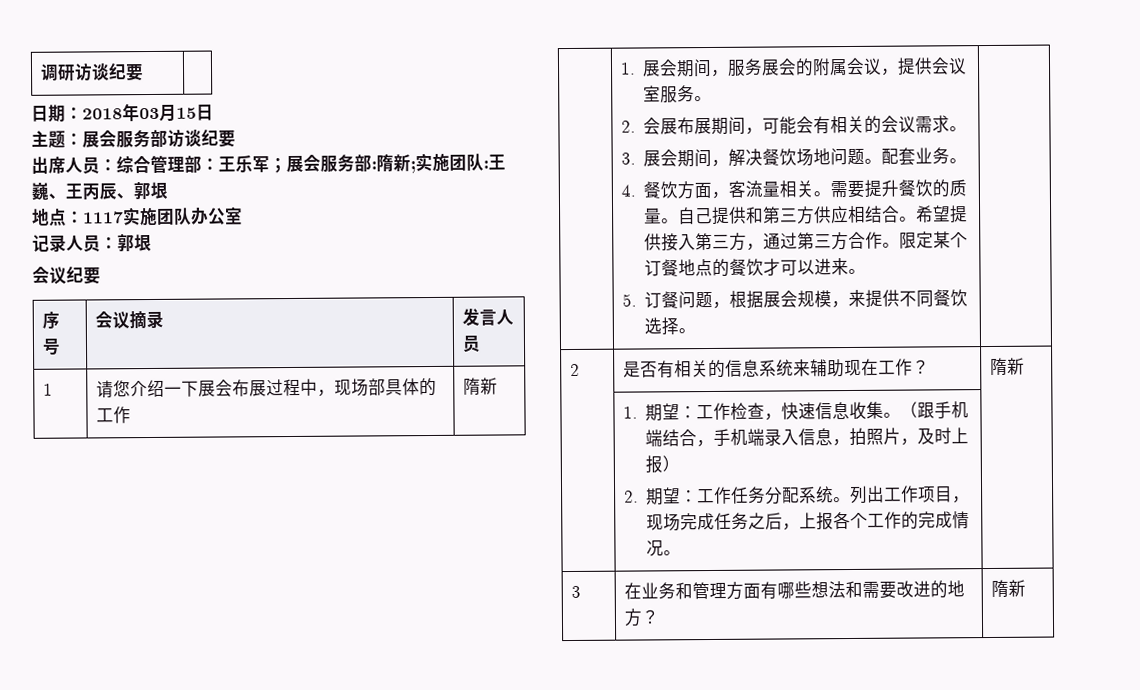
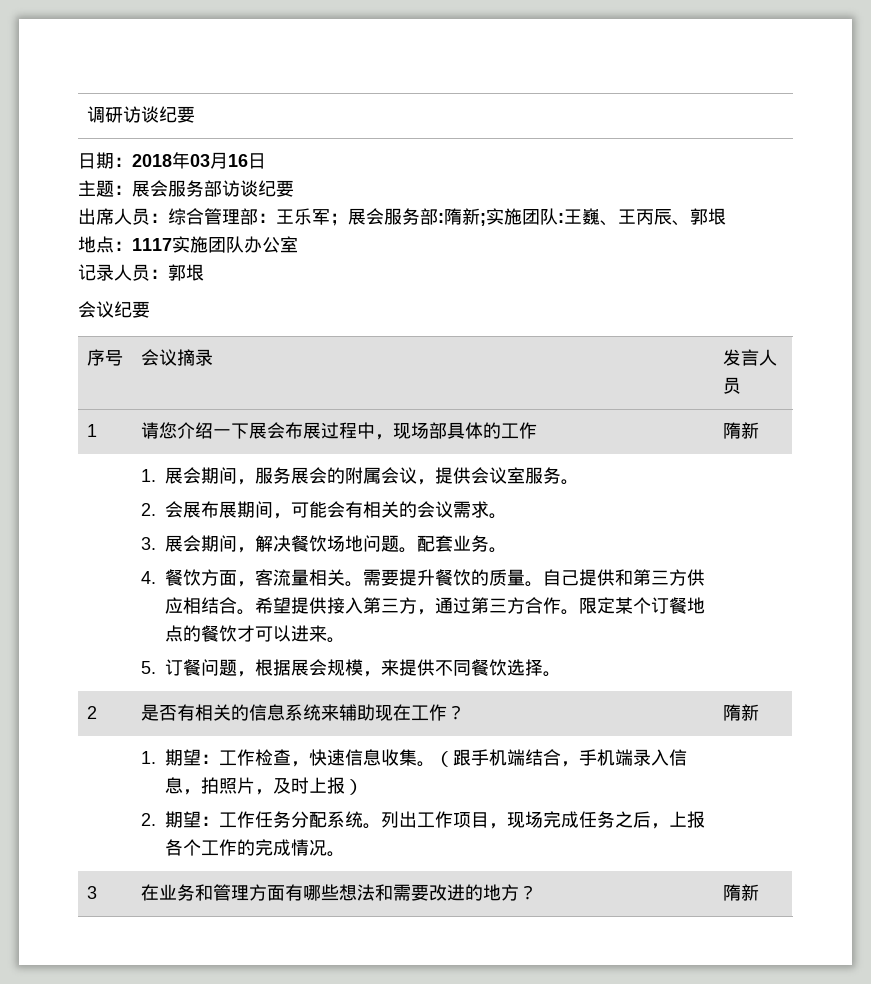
[176,107,197,119] 15 -> [228,154,248,167] 16

